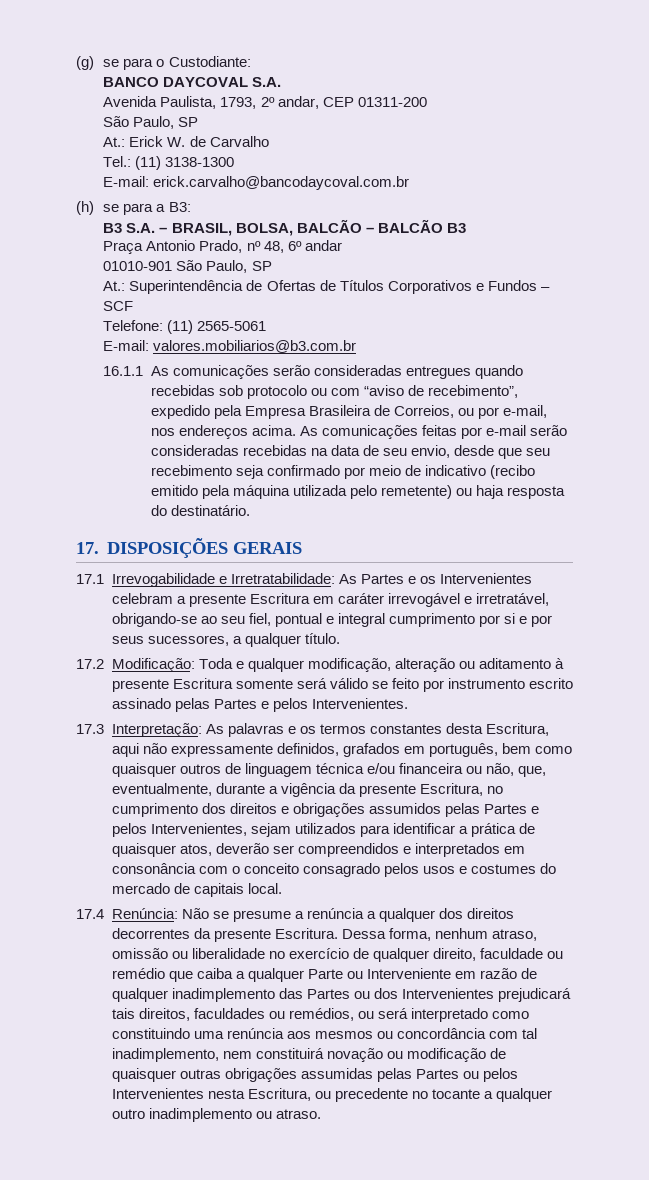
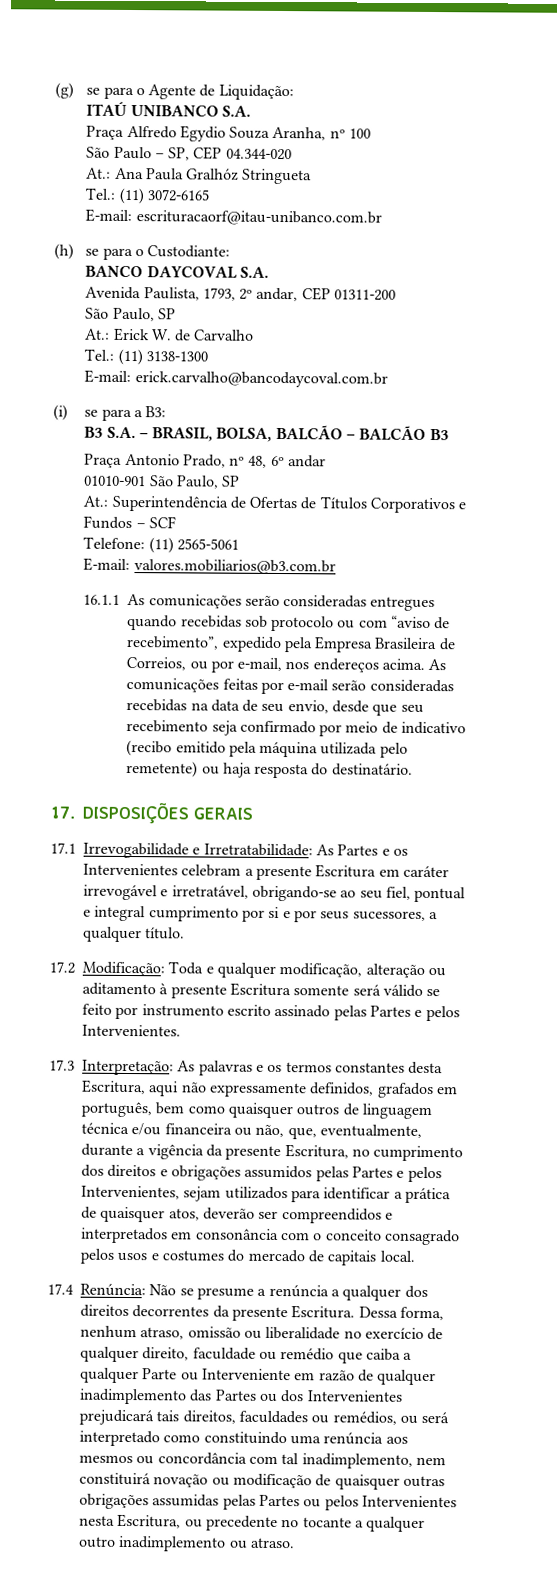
(165, 63) none -> [148,84,294,101] [86,101,251,117] [86,125,372,142] [86,146,292,161] [86,167,313,185] [85,187,210,205] [85,208,382,226] [54,243,144,261] Agente de Liquidação: // ITAÚ UNIBANCO S.A. // Praça Alfredo Egydio Souza Aranha, nº 100 // São Paulo – SP, CEP 04.344-020 // At.: Ana Paula Gralhóz Stringueta // Tel.: (11) 3072-6165 // E-mail: escrituracaorf@itau-unibanco.com.br // (h) se para o
[76,201,94,215] (h) -> [53,404,68,421] (i)

